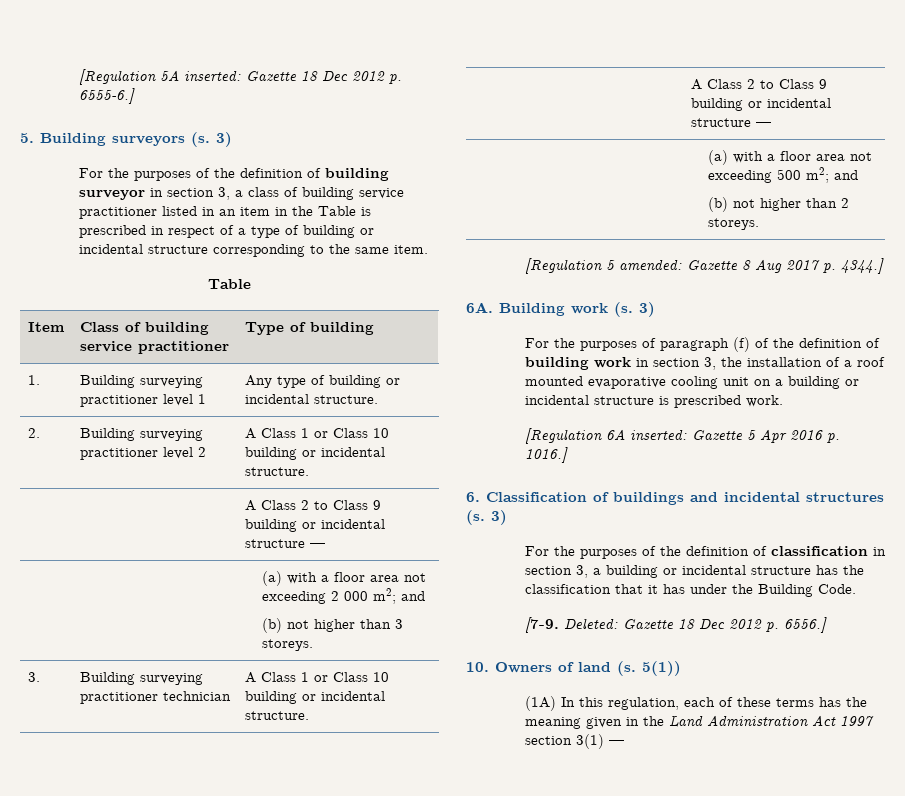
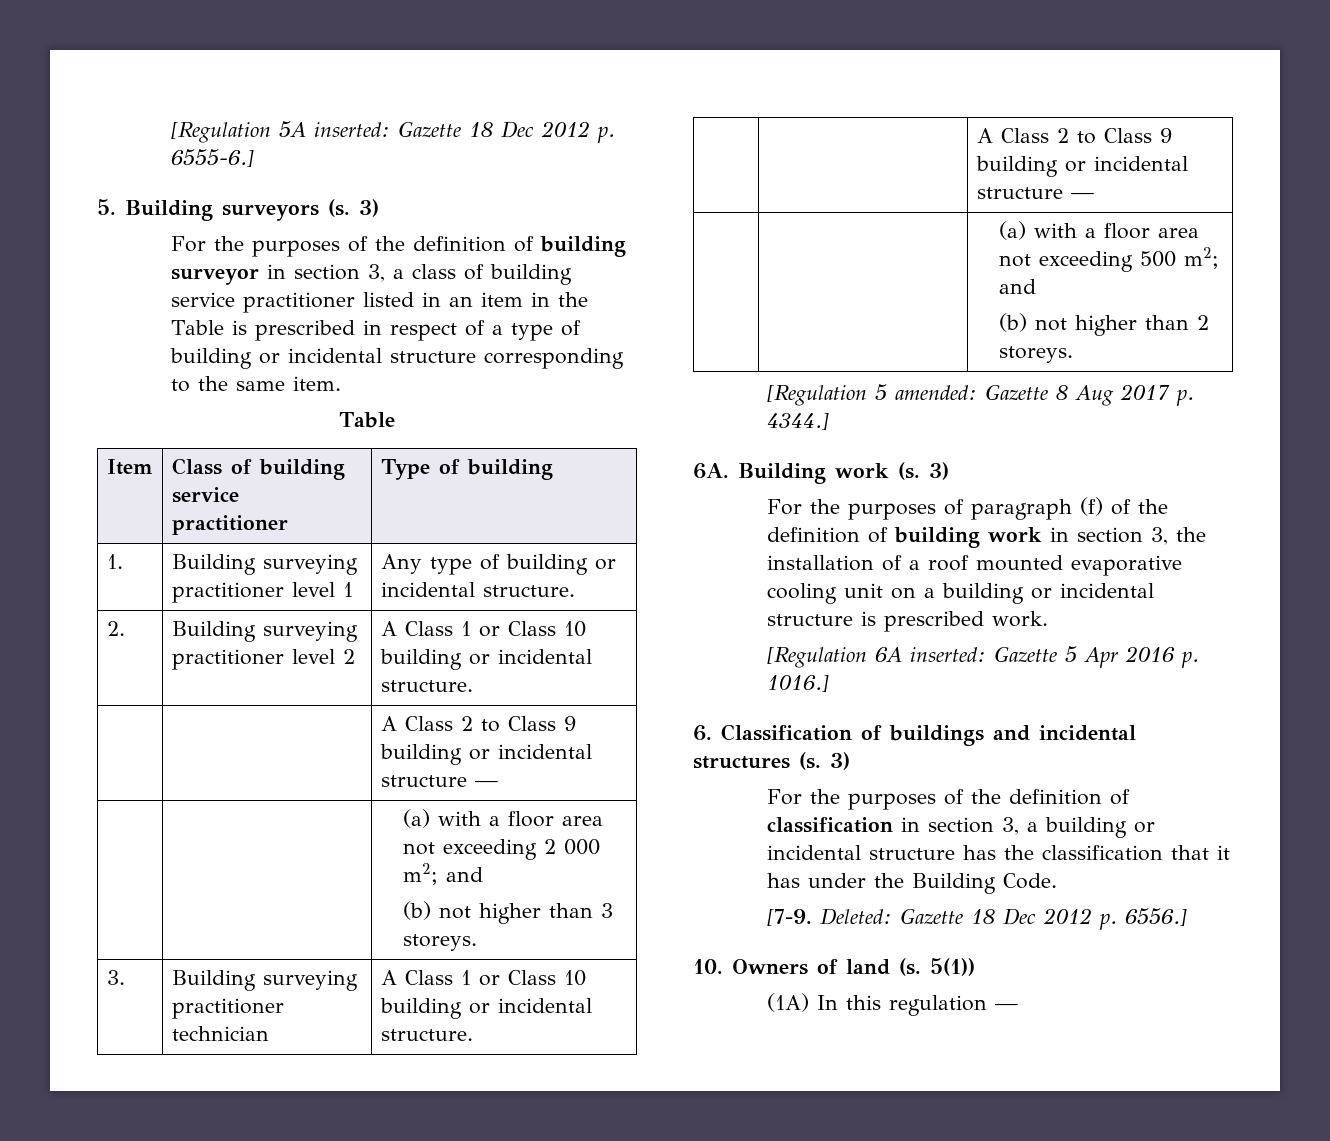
[607,697,867,710] [524,715,874,729] [524,734,604,749] regulation, each of these terms has the meaning given in the Land Administration Act 1997 section 3(1) -> [889,995,988,1016] regulation

